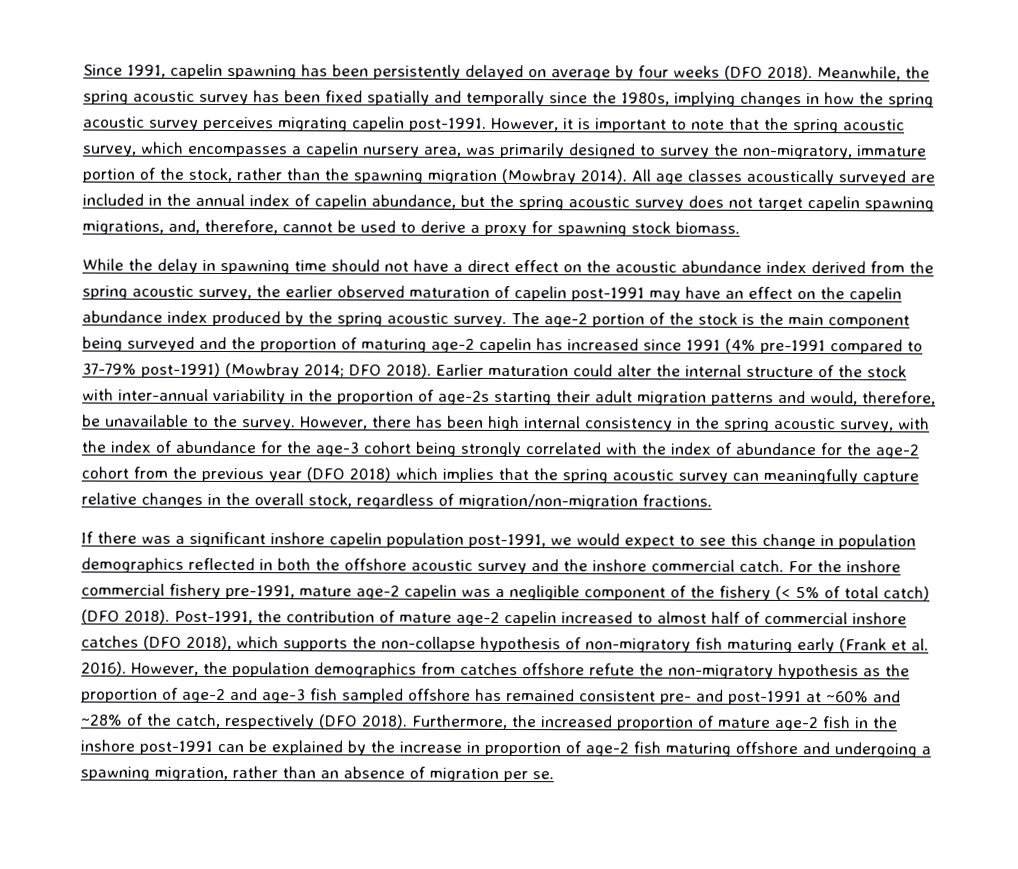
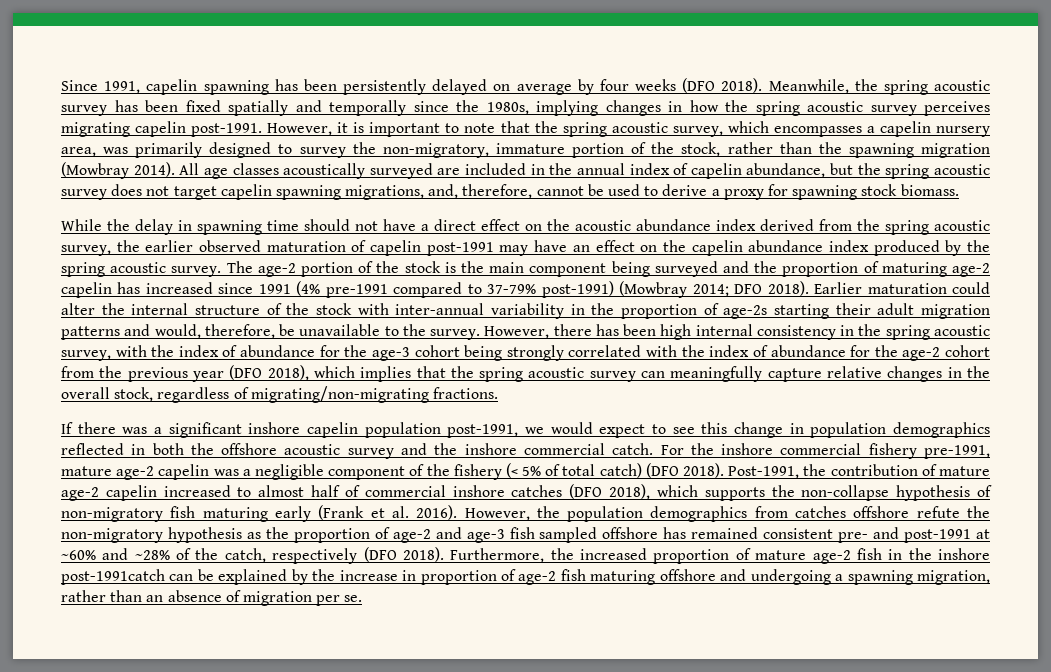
[349,467,391,482] 2018) -> [267,365,309,381] 2018),
[458,493,638,510] migration/non-migration -> [250,386,429,403] migrating/non-migrating
[139,740,213,755] post-1991 -> [61,569,165,585] post-1991catch

